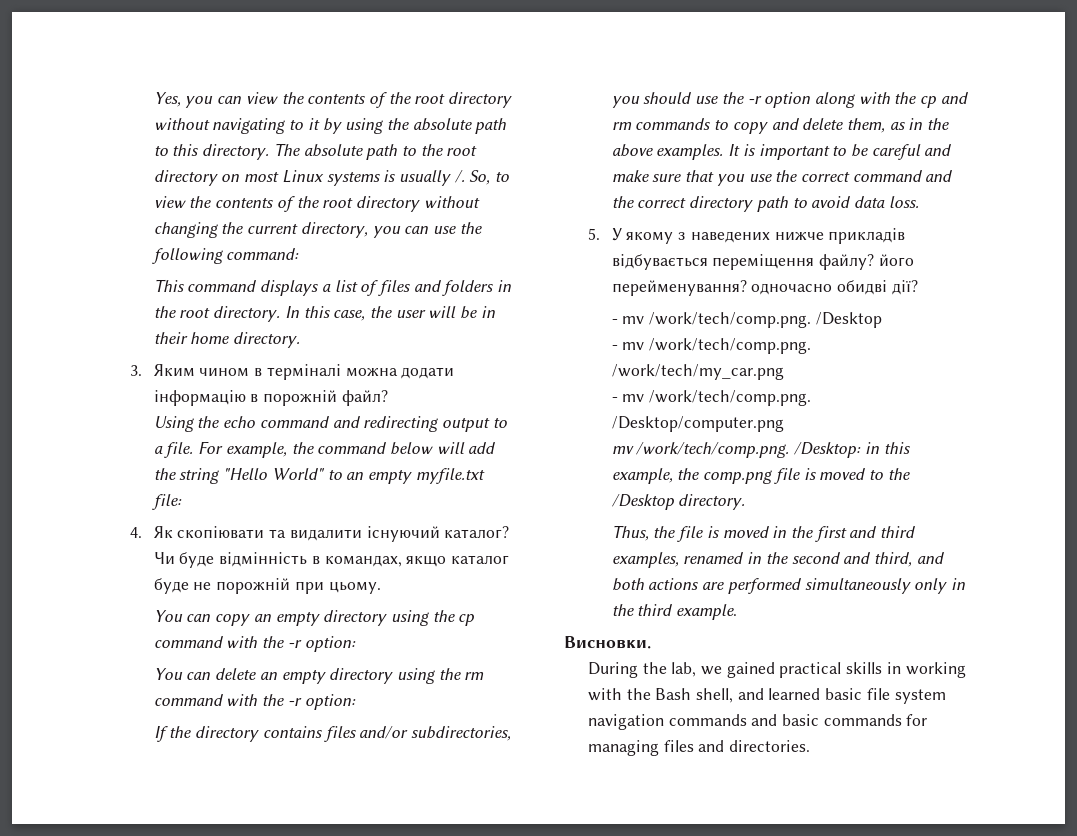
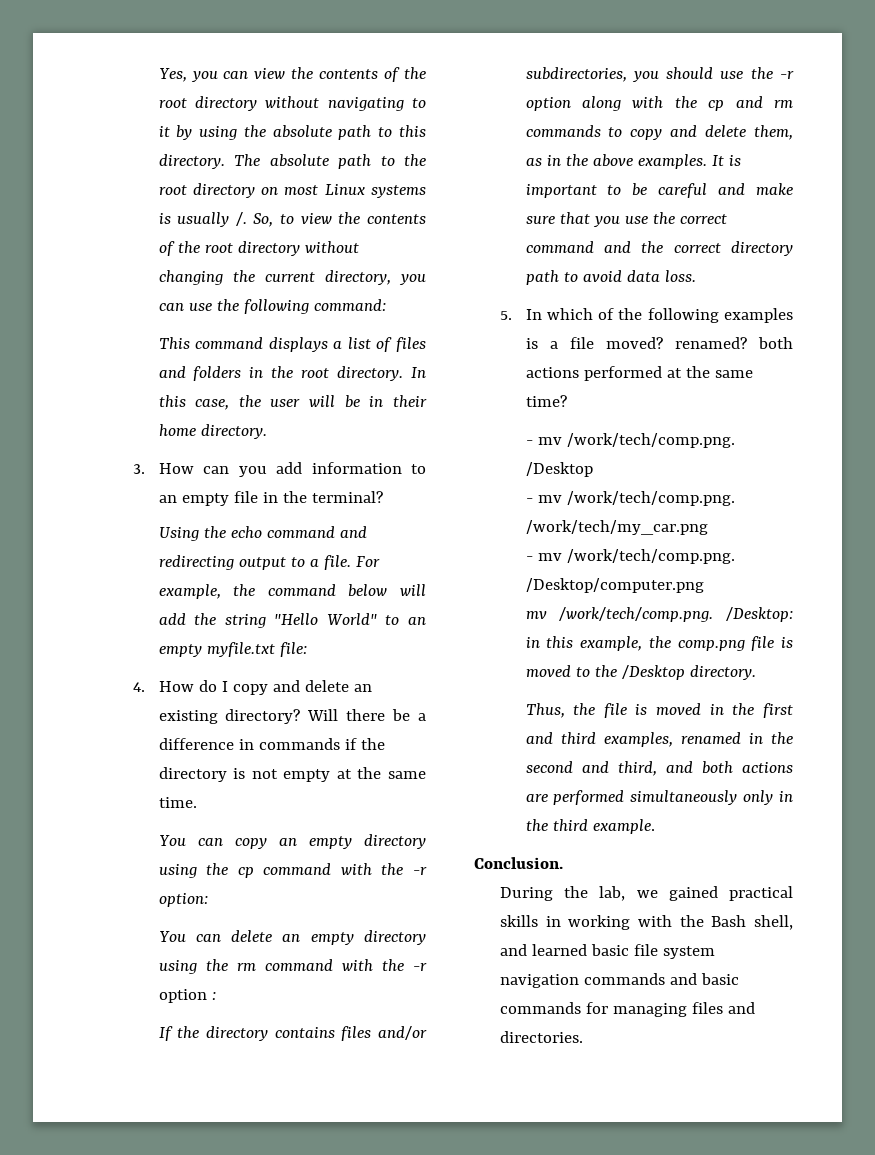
[153,364,455,380] [153,390,388,406] Яким чином в терміналі можна додати інформацію в порожній файл? -> [158,462,426,477] [158,491,383,506] How can you add information to an empty file in the terminal?
[153,526,510,542] [153,552,510,568] [153,578,381,594] Як скопіювати та видалити існуючий каталог? Чи буде відмінність в командах, якщо каталог буде не порожній при цьому. -> [158,680,372,695] [158,709,426,724] [158,738,385,750] [158,767,427,782] [158,797,197,808] How do I copy and delete an existing directory? Will there be a difference in commands if the directory is not empty at the same time.
[304,694,356,710] option: -> [158,989,216,1003] option :
[611,228,906,244] [611,254,914,270] [611,280,918,296] У якому з наведених нижче прикладів відбувається переміщення файлу? його перейменування? одночасно обидві дії? -> [525,308,793,323] [525,337,793,349] [525,366,753,381] [525,395,567,407] In which of the following examples is a file moved? renamed? both actions performed at the same time?
[564,636,651,649] Висновки. -> [474,857,563,869] Conclusion.

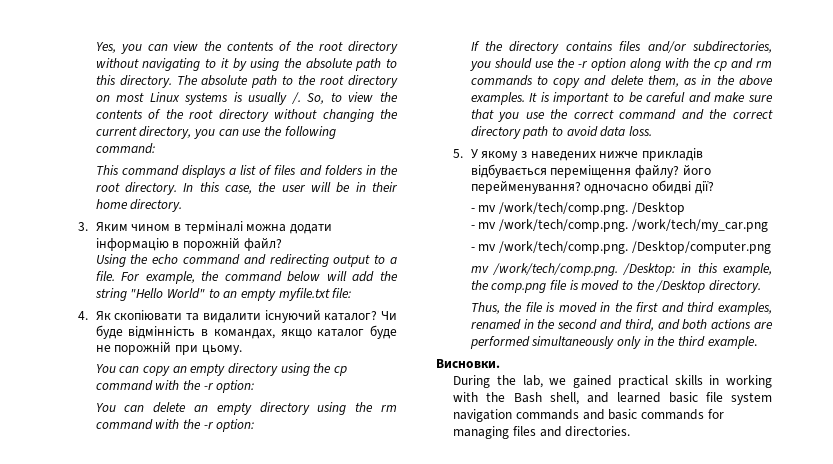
[158,462,426,477] [158,491,383,506] How can you add information to an empty file in the terminal? -> [95,221,332,234] [95,237,282,251] Яким чином в терміналі можна додати інформацію в порожній файл?
[158,680,372,695] [158,709,426,724] [158,738,385,750] [158,767,427,782] [158,797,197,808] How do I copy and delete an existing directory? Will there be a difference in commands if the directory is not empty at the same time. -> [95,309,397,323] [95,325,397,339] [95,341,242,355] Як скопіювати та видалити існуючий каталог? Чи буде відмінність в командах, якщо каталог буде не порожній при цьому.
[158,989,216,1003] option : -> [216,419,255,432] option:
[525,308,793,323] [525,337,793,349] [525,366,753,381] [525,395,567,407] In which of the following examples is a file moved? renamed? both actions performed at the same time? -> [470,148,703,161] [470,164,711,178] [470,180,714,194] У якому з наведених нижче прикладів відбувається переміщення файлу? його перейменування? одночасно обидві дії?
[474,857,563,869] Conclusion. -> [436,359,500,368] Висновки.

